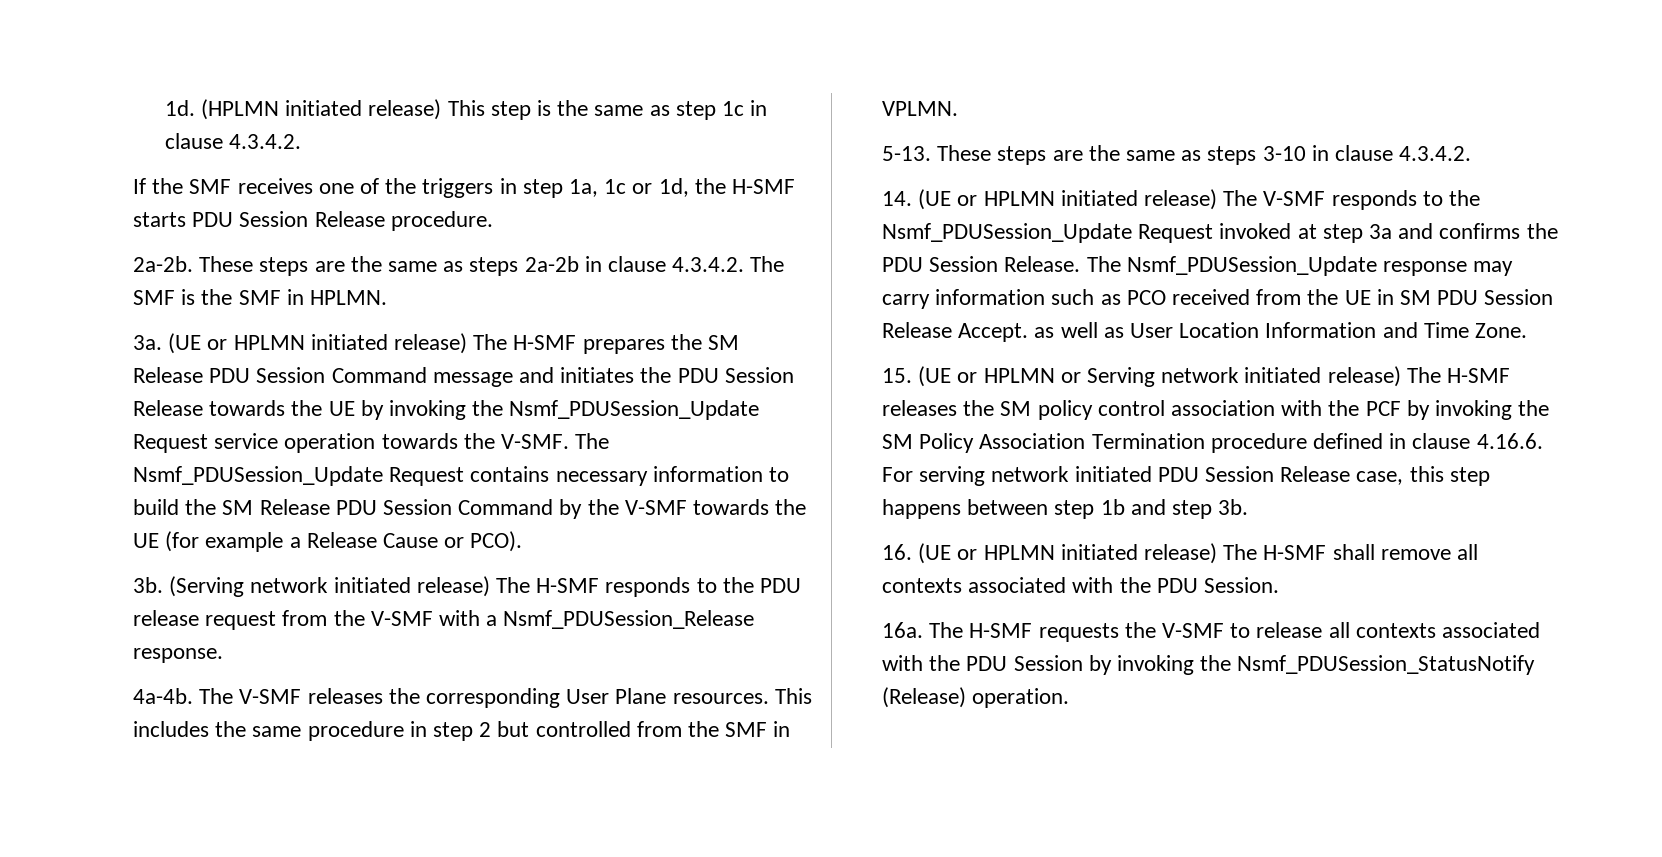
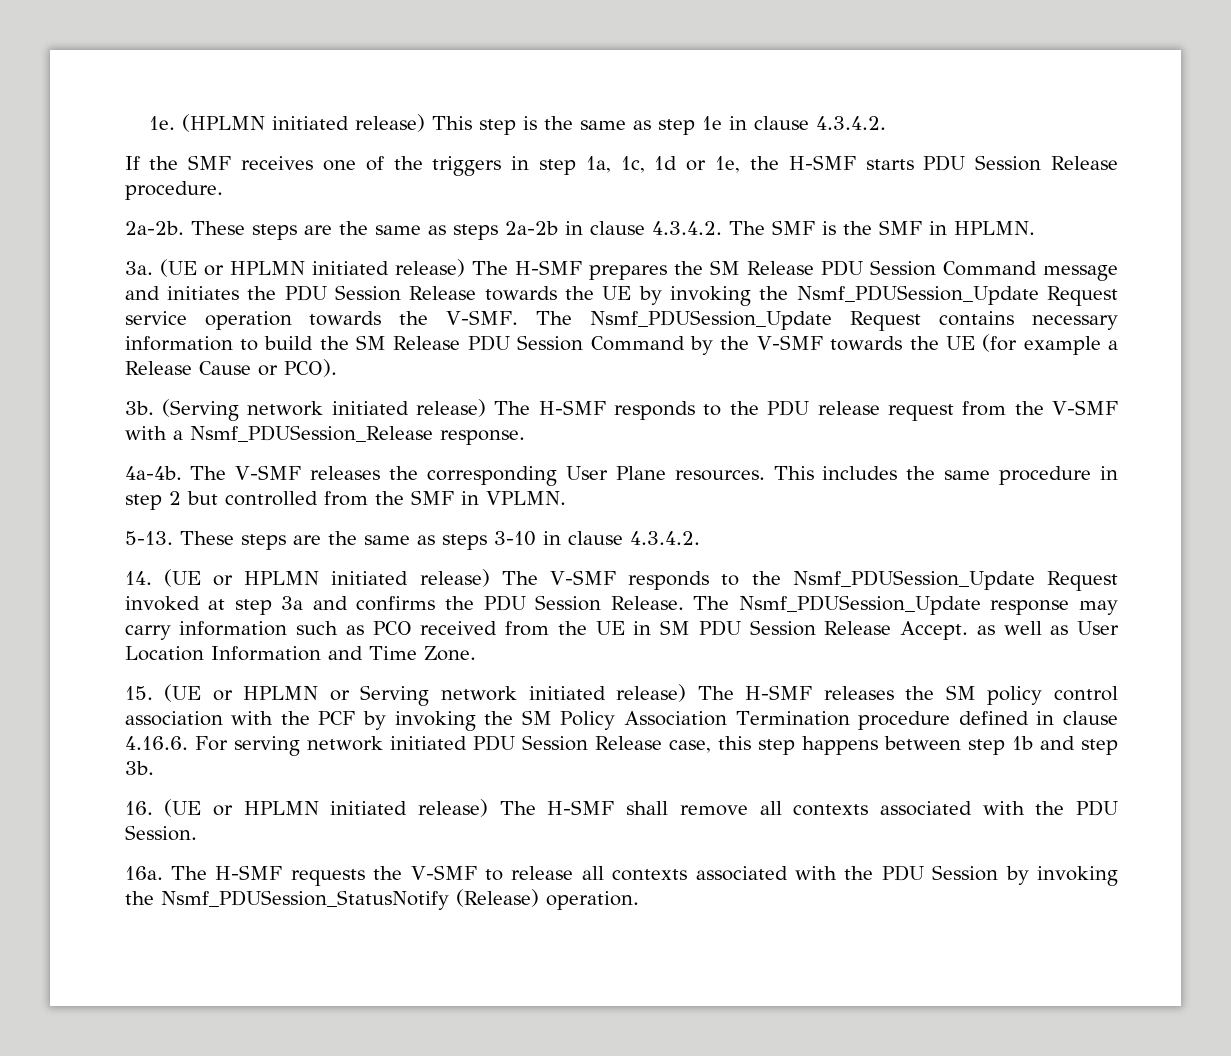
[164,100,195,116] 1d. -> [149,116,176,130] 1e.
[722,101,745,116] 1c -> [702,116,723,130] 1e
[604,178,689,197] 1c or 1d, -> [620,156,741,173] 1c, 1d or 1e,

